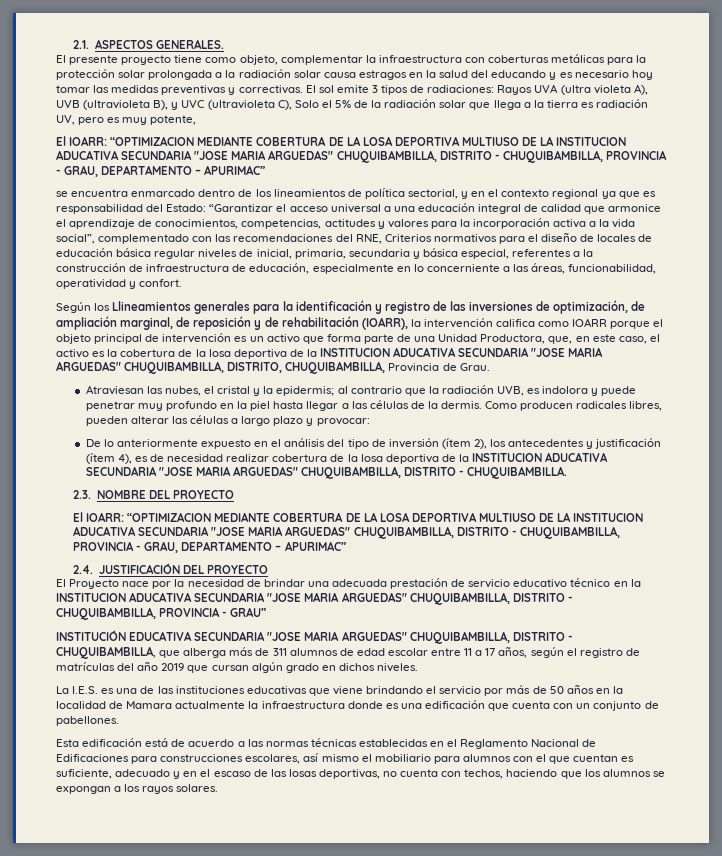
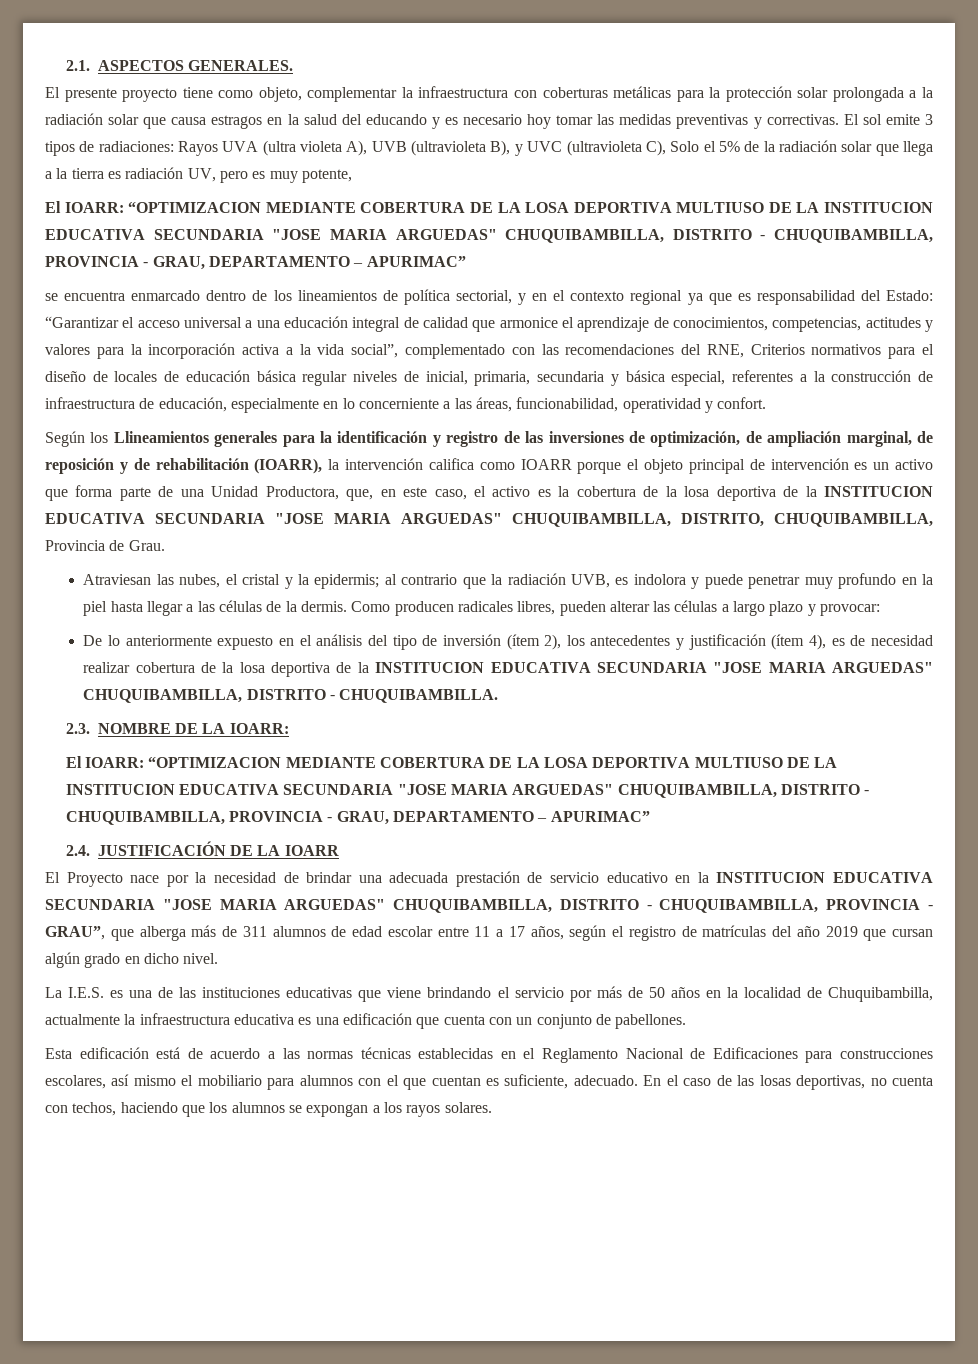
(321, 74) none -> [143,117,167,129] que
[56,150,119,160] ADUCATIVA -> [45,229,145,240] EDUCATIVA
[393,347,457,357] ADUCATIVA -> [45,513,145,524] EDUCATIVA
[545,452,609,462] ADUCATIVA -> [490,662,591,673] EDUCATIVA
[148,490,234,499] DEL PROYECTO -> [175,723,289,734] DE LA IOARR:
[73,526,137,536] ADUCATIVA -> [179,784,280,795] EDUCATIVA
[182,565,268,574] DEL PROYECTO -> [230,845,339,856] DE LA IOARR
[570,578,611,587] técnico -> (668, 877) none
[129,592,193,602] ADUCATIVA -> [833,872,934,883] EDUCATIVA
[230,607,267,617] [56,630,573,644] [56,646,156,659] GRAU” // INSTITUCIÓN EDUCATIVA SECUNDARIA "JOSE MARIA ARGUEDAS" CHUQUIBAMBILLA, DISTRITO - CHUQUIBAMBILLA, -> [45,926,105,940] GRAU”,
[338,663,419,672] dichos niveles. -> [143,953,219,964] dicho nivel.
[126,701,173,709] Mamara -> [827,987,933,1002] Chuquibambilla,
[347,701,383,709] donde -> [233,1014,294,1025] educativa
[115,769,251,779] adecuado y en el escaso -> [573,1075,712,1086] adecuado. En el caso

